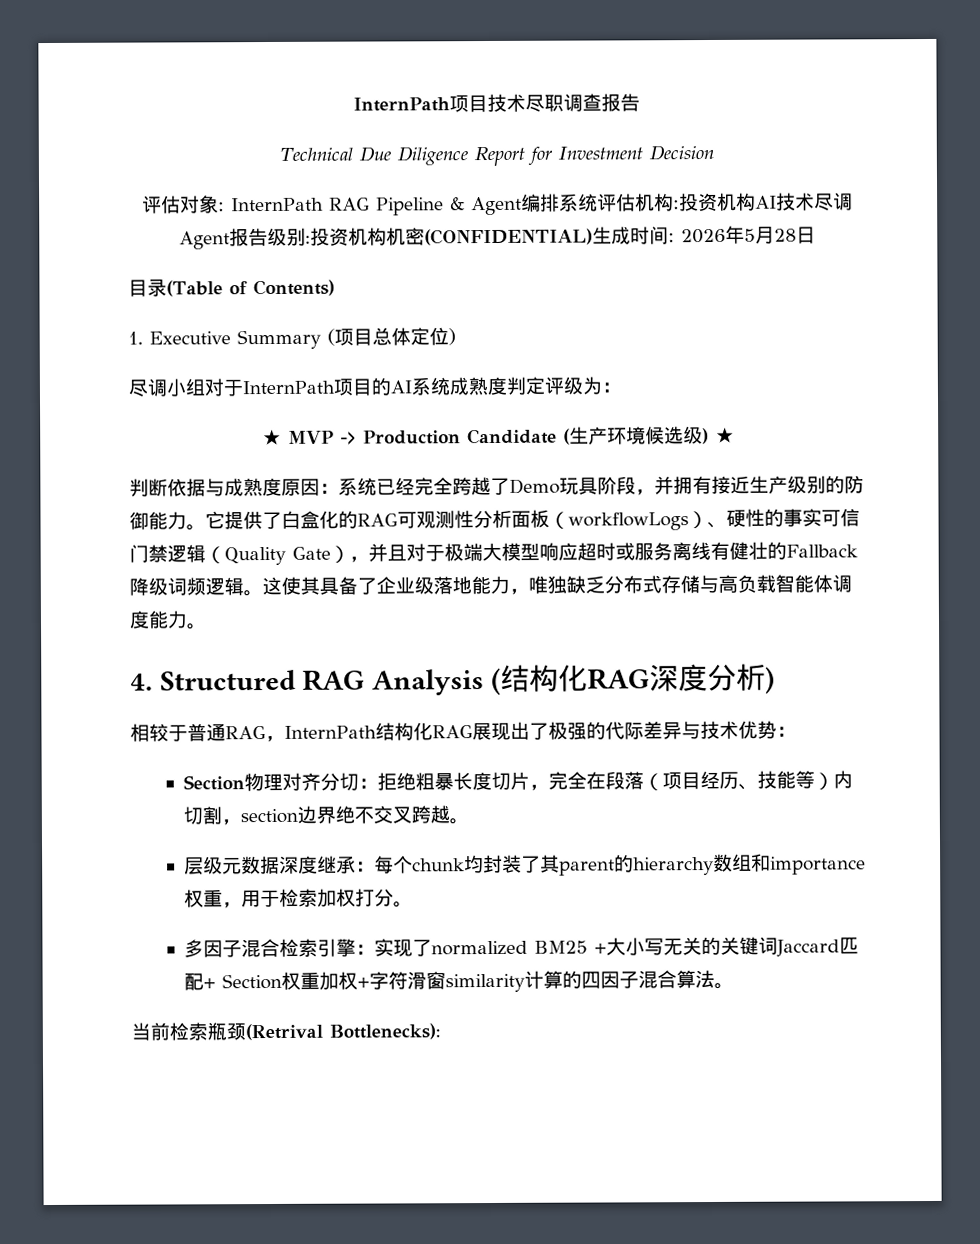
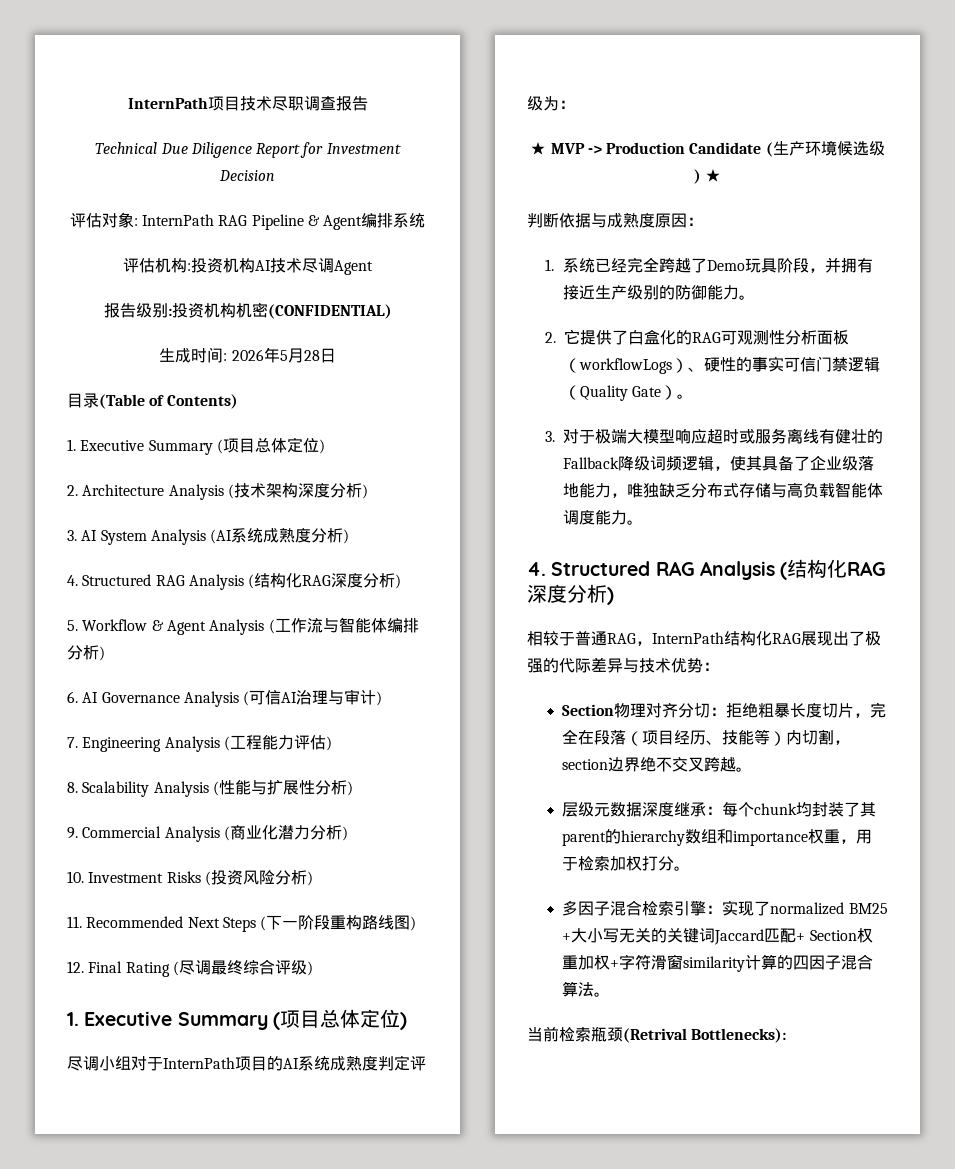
(598, 202) none -> (426, 220) //
(230, 240) none -> (373, 267) //
(593, 237) none -> (392, 311) //
(456, 337) none -> [67,483,368,500] [67,527,350,545] [67,573,402,590] [67,617,419,635] [67,645,105,661] [67,689,383,707] [67,735,332,752] [67,780,353,797] [67,825,348,842] [67,870,313,886] [67,915,417,932] [67,959,313,977] [67,1009,407,1030] // 2. Architecture Analysis (技术架构深度分析) // 3. AI System Analysis (AI系统成熟度分析) // 4. Structured RAG Analysis (结构化RAG深度分析) // 5. Workflow & Agent Analysis (工作流与智能体编排分析) // 6. AI Governance Analysis (可信AI治理与审计) // 7. Engineering Analysis (工程能力评估) // 8. Scalability Analysis (性能与扩展性分析) // 9. Commercial Analysis (商业化潜力分析) // 10. Investment Risks (投资风险分析) // 11. Recommended Next Steps (下一阶段重构路线图) // 12. Final Rating (尽调最终综合评级) // 1. Executive Summary (项目总体定位)
(339, 488) none -> [544,259,554,271] // 1.
(206, 527) none -> [544,332,556,343] // 2.
[349,543,407,563] ，并且 -> [677,394,694,399] [544,431,555,442] 。 // 3.
[243,576,282,597] 。这 -> [713,466,730,471] ，

